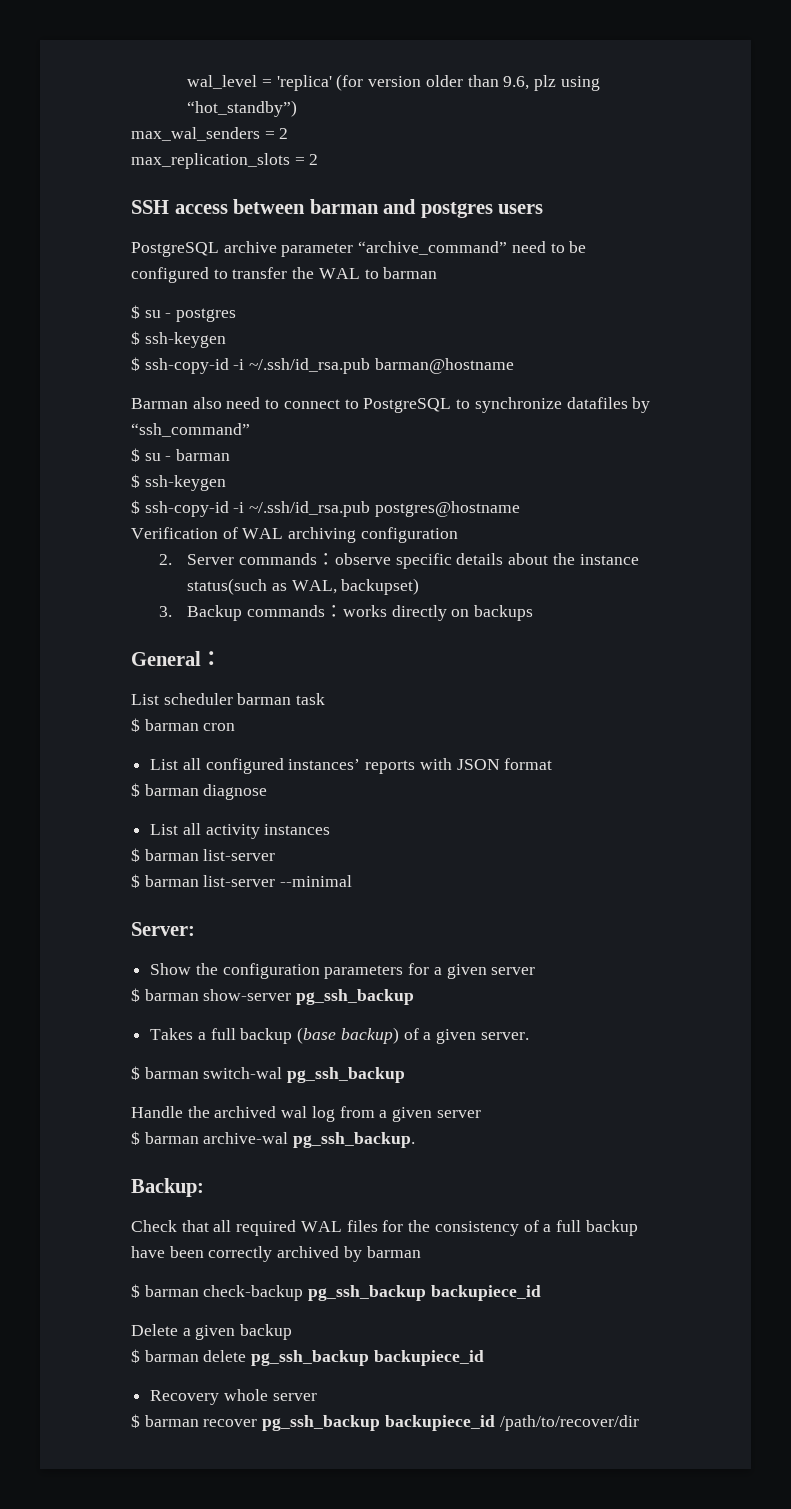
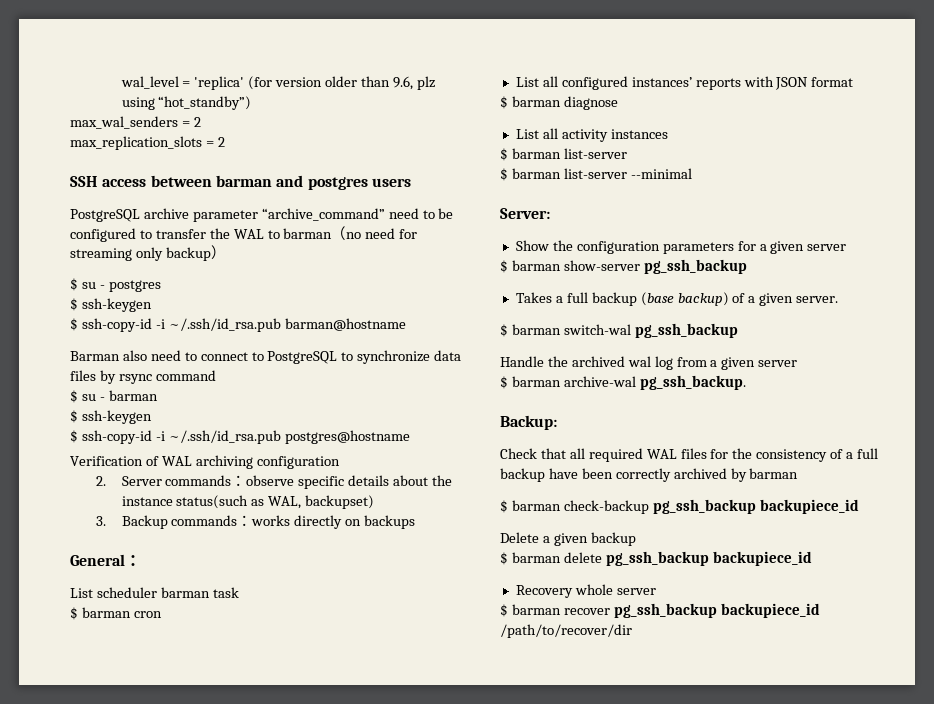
(438, 273) none -> [331,226,418,240] [70,245,226,261] （no need for streaming only backup）
[566,397,651,413] [131,423,250,437] datafiles by “ssh_command” -> [434,350,462,361] [70,370,216,384] data files by rsync command

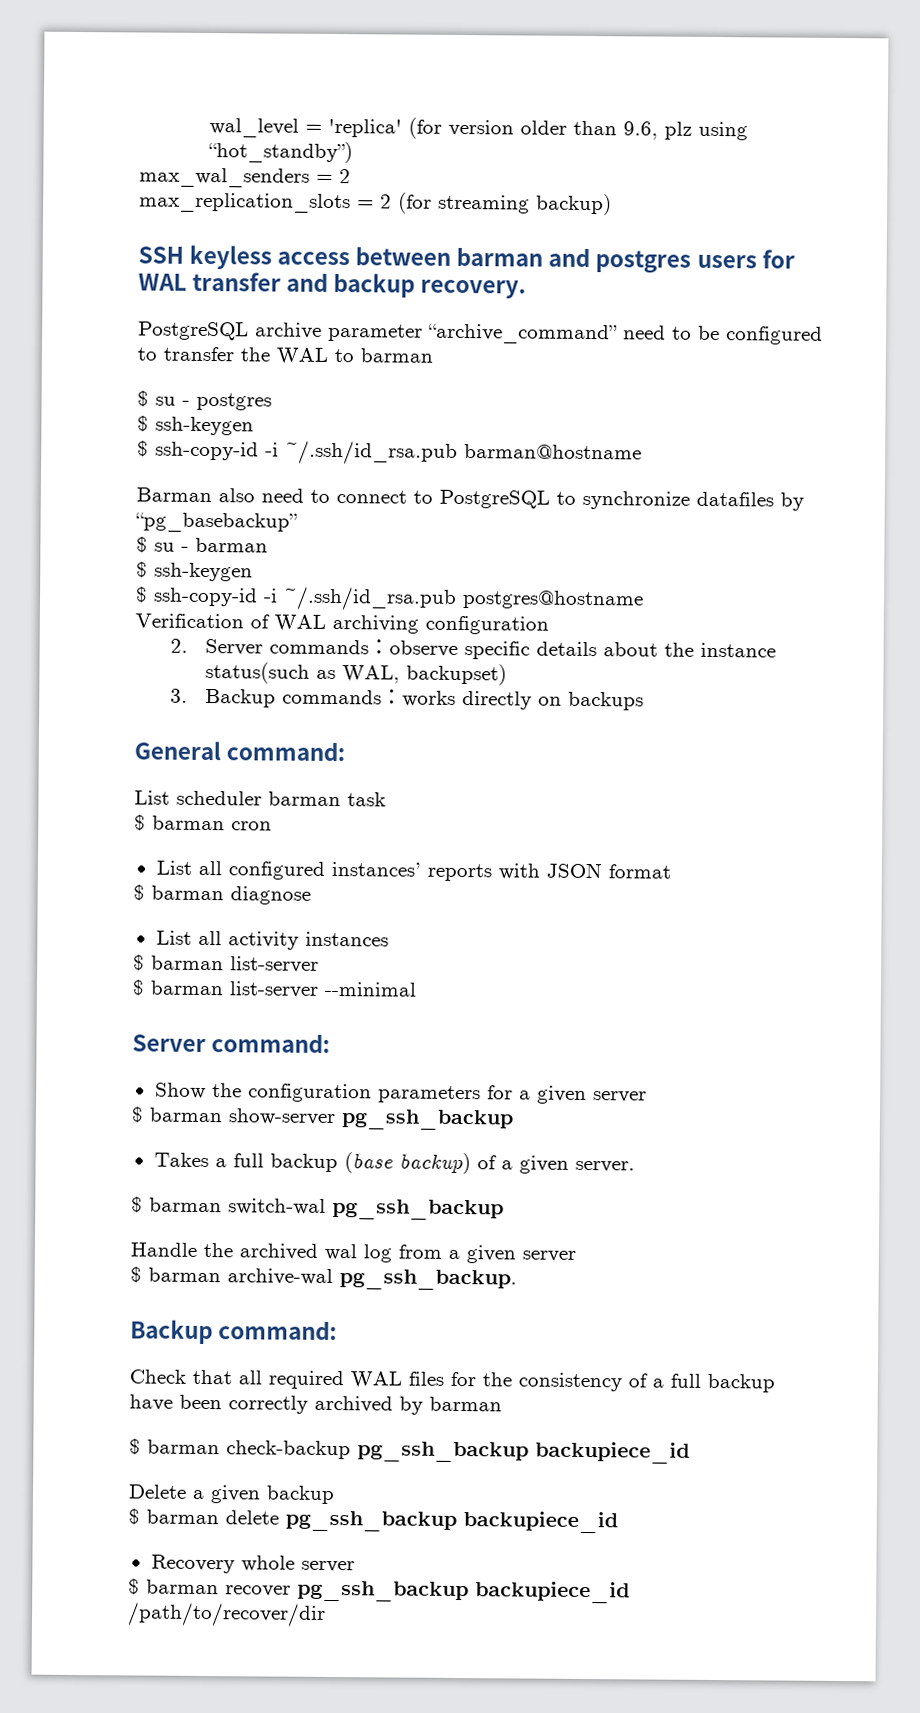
(225, 142) none -> [398,192,612,216] (for streaming backup)
(98, 181) none -> [189,244,273,270] keyless
(411, 182) none -> [761,249,795,269] [138,271,527,299] for WAL transfer and backup recovery.
[331,226,418,240] [70,245,226,261] （no need for streaming only backup） -> (433, 355) none
[434,350,462,361] [70,370,216,384] data files by rsync command -> [696,491,804,511] [135,512,298,533] datafiles by “pg_basebackup”
[125,555,141,566] ： -> [226,741,346,762] command:
[500,208,550,219] Server: -> [132,1033,331,1053] Server command:
[500,415,557,430] Backup: -> [130,1319,338,1345] Backup command:

